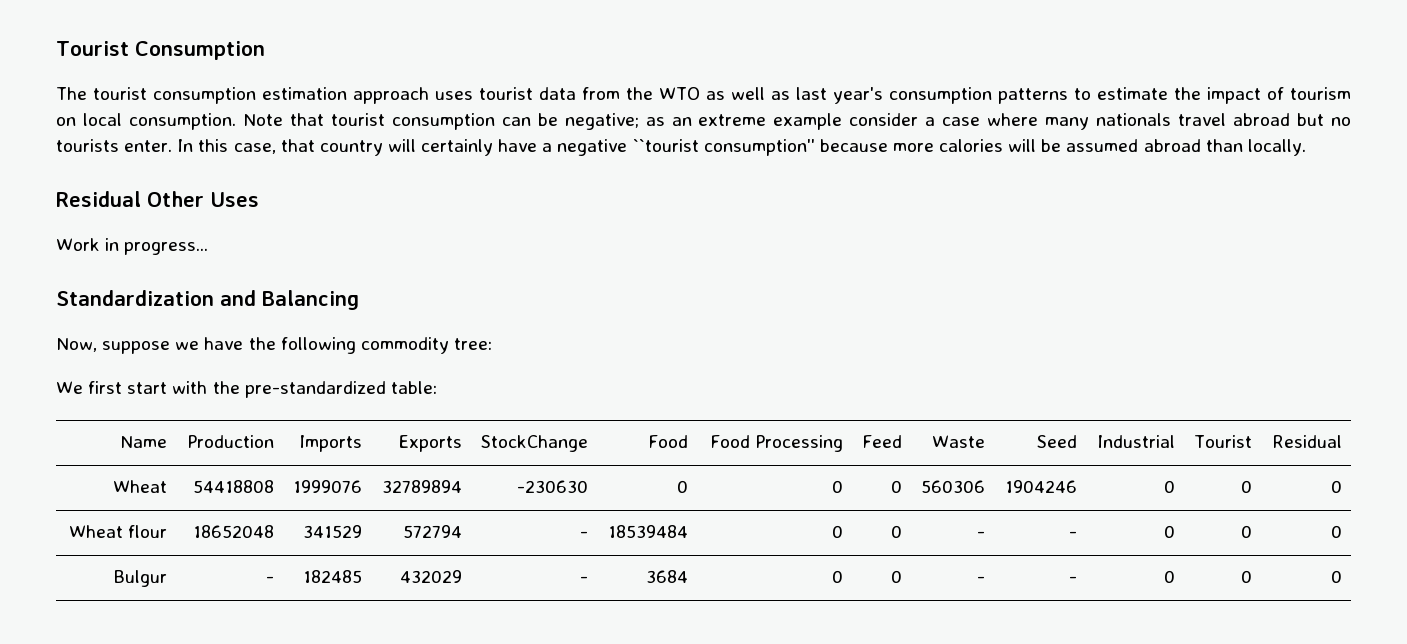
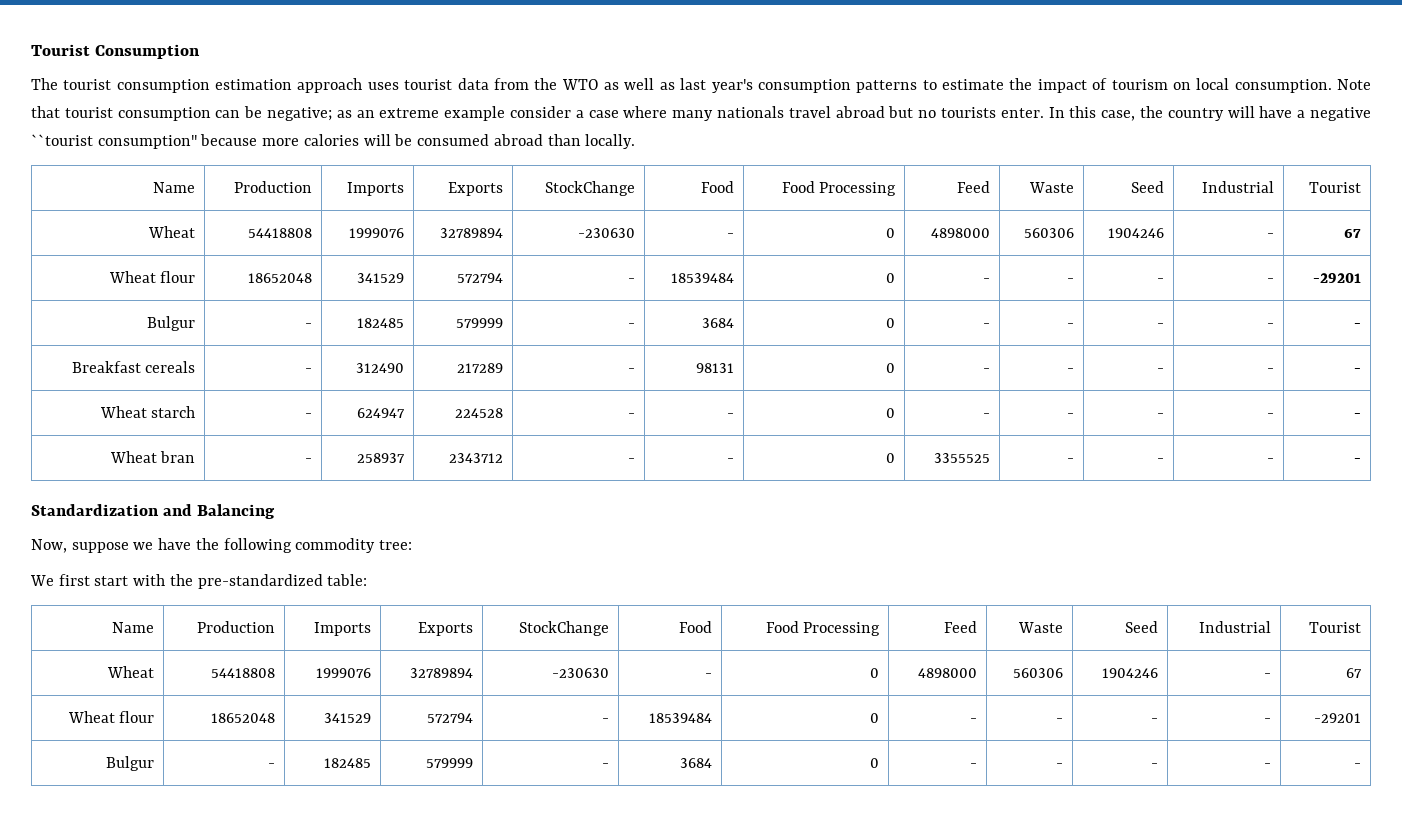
[280,139,315,152] that -> [1139,106,1163,118] the
[421,139,494,156] certainly -> (1255, 112) none
[1066,139,1139,152] assumed -> [417,134,490,146] consumed
[56,191,259,207] [56,238,209,255] // Residual Other Uses // Work in progress... -> [153,182,196,193] [234,181,313,193] [347,182,405,196] [448,182,504,196] [545,181,636,196] [701,181,735,193] [781,181,897,196] [957,181,991,193] [1029,182,1075,193] [1131,181,1165,193] [1202,181,1275,193] [1309,182,1362,193] [148,226,196,238] [248,228,313,238] [349,228,405,238] [440,228,504,238] [578,228,636,238] [727,233,735,238] [886,228,896,238] [931,228,991,238] [1024,228,1075,238] [1108,228,1165,238] [1267,233,1275,238] [1344,229,1362,238] [108,271,196,283] [248,273,313,283] [357,273,405,283] [457,273,504,283] [628,278,636,283] [671,273,735,283] [886,273,896,283] [983,278,991,283] [1067,278,1075,283] [1157,278,1165,283] [1267,278,1275,283] [1313,273,1362,283] [147,316,196,331] [305,323,313,328] [357,318,405,328] [456,318,504,328] [628,323,636,328] [702,318,735,328] [886,318,896,328] [983,323,991,328] [1067,323,1075,328] [1157,323,1165,328] [1267,323,1275,328] [1354,323,1362,328] [71,361,196,373] [305,368,313,373] [356,363,405,373] [457,363,504,373] [628,368,636,373] [696,363,735,373] [886,363,896,373] [983,368,991,373] [1067,368,1075,373] [1157,368,1165,373] [1267,368,1275,373] [1354,368,1362,373] [99,406,196,418] [305,413,313,418] [357,408,406,418] [455,408,504,418] [628,413,636,418] [727,413,735,418] [886,408,896,418] [983,413,991,418] [1067,413,1075,418] [1157,413,1165,418] [1267,413,1275,418] [1354,413,1362,418] [109,451,196,463] [305,458,313,463] [357,453,406,463] [449,453,504,463] [628,458,636,463] [727,458,735,463] [886,453,896,463] [934,453,991,463] [1067,458,1075,463] [1157,458,1165,463] [1267,458,1275,463] [1354,458,1362,463] // Name | Production | Imports | Exports | StockChange | Food | Food Processing | Feed | Waste | Seed | Industrial | Tourist // Wheat | 54418808 | 1999076 | 32789894 | -230630 | - | 0 | 4898000 | 560306 | 1904246 | - | 67 // Wheat flour | 18652048 | 341529 | 572794 | - | 18539484 | 0 | - | - | - | - | -29201 // Bulgur | - | 182485 | 579999 | - | 3684 | 0 | - | - | - | - | - // Breakfast cereals | - | 312490 | 217289 | - | 98131 | 0 | - | - | - | - | - // Wheat starch | - | 624947 | 224528 | - | - | 0 | - | - | - | - | - // Wheat bran | - | 258937 | 2343712 | - | - | 0 | 3355525 | - | - | - | -
[1272,435,1343,448] [113,480,168,493] [193,480,275,493] [293,480,363,493] [382,480,463,493] [517,480,589,493] [677,480,689,493] [832,480,844,493] [891,480,903,493] [921,480,986,493] [1005,480,1078,493] [1164,480,1176,493] [1241,480,1253,493] [1331,480,1343,493] [68,525,168,538] [193,525,275,538] [303,525,363,538] [403,525,463,538] [580,531,589,538] [608,525,689,538] [832,525,844,538] [891,525,903,538] [977,531,986,538] [1069,531,1078,538] [1164,525,1176,538] [1241,525,1253,538] [1331,525,1343,538] [114,570,168,587] [266,576,275,583] [303,570,363,583] [400,570,463,583] [580,576,589,583] [646,570,689,583] [832,570,844,583] [891,570,903,583] [977,576,986,583] [1069,576,1078,583] [1164,570,1176,583] [1241,570,1253,583] [1331,570,1343,583] | Residual // Wheat | 54418808 | 1999076 | 32789894 | -230630 | 0 | 0 | 0 | 560306 | 1904246 | 0 | 0 | 0 // Wheat flour | 18652048 | 341529 | 572794 | - | 18539484 | 0 | 0 | - | - | 0 | 0 | 0 // Bulgur | - | 182485 | 432029 | - | 3684 | 0 | 0 | - | - | 0 | 0 | 0 -> [107,666,155,678] [211,668,276,678] [316,668,372,678] [410,668,474,678] [552,668,610,678] [705,673,713,678] [870,668,880,678] [918,668,978,678] [1013,668,1064,678] [1102,668,1159,678] [1264,673,1272,678] [1346,668,1363,678] [67,711,155,723] [211,713,276,723] [324,713,372,723] [427,713,474,723] [602,718,610,723] [649,713,713,723] [870,713,880,723] [970,718,978,723] [1056,718,1064,723] [1151,718,1159,723] [1264,718,1272,723] [1314,713,1362,723] [106,756,155,771] [268,763,276,768] [324,758,372,768] [426,758,474,768] [602,763,610,768] [680,758,713,768] [870,758,880,768] [970,763,978,768] [1056,763,1064,768] [1151,763,1159,768] [1264,763,1272,768] [1354,763,1362,768] // Wheat | 54418808 | 1999076 | 32789894 | -230630 | - | 0 | 4898000 | 560306 | 1904246 | - | 67 // Wheat flour | 18652048 | 341529 | 572794 | - | 18539484 | 0 | - | - | - | - | -29201 // Bulgur | - | 182485 | 579999 | - | 3684 | 0 | - | - | - | - | -

